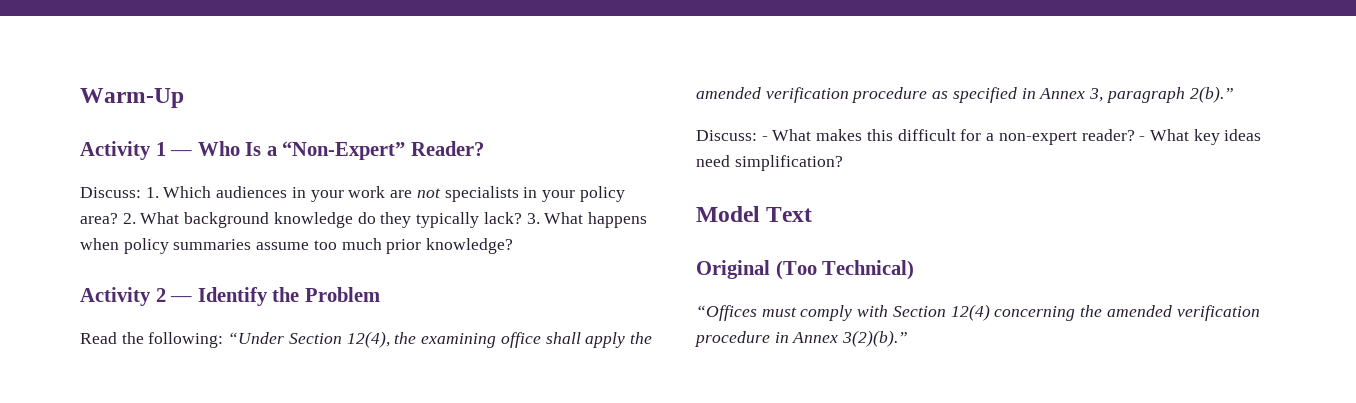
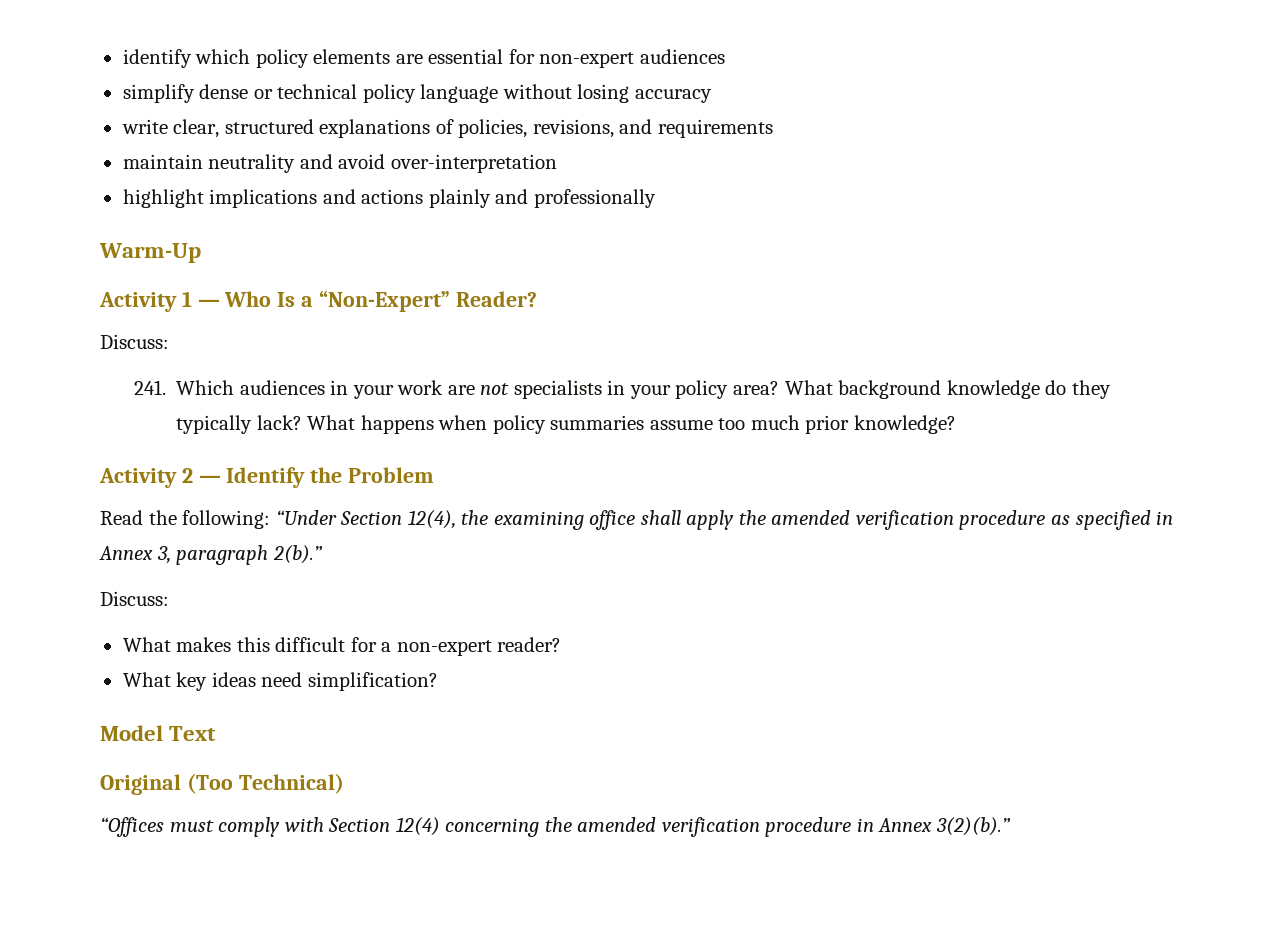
(80, 98) none -> [122,49,725,68] [122,84,712,103] [121,119,773,138] [122,154,557,173] [122,189,656,208] identify which policy elements are essential for non-expert audiences // simplify dense or technical policy language without losing accuracy // write clear, structured explanations of policies, revisions, and requirements // maintain neutrality and avoid over-interpretation // highlight implications and actions plainly and professionally //
[145,187,159,198] 1. -> [133,380,166,395] // 241.
[122,213,136,224] 2. -> (779, 388) none
[526,213,540,224] 3. -> (302, 422) none
[761,136,768,141] - -> (169, 598) //
[1139,136,1146,141] - -> (562, 644) //

